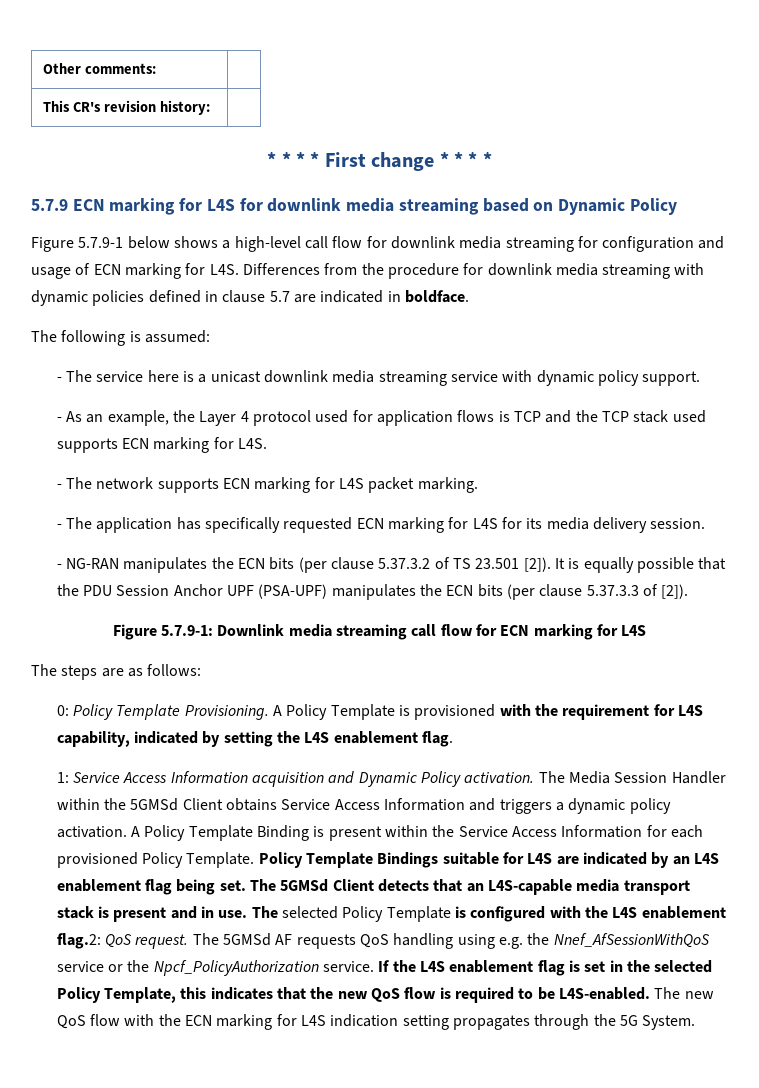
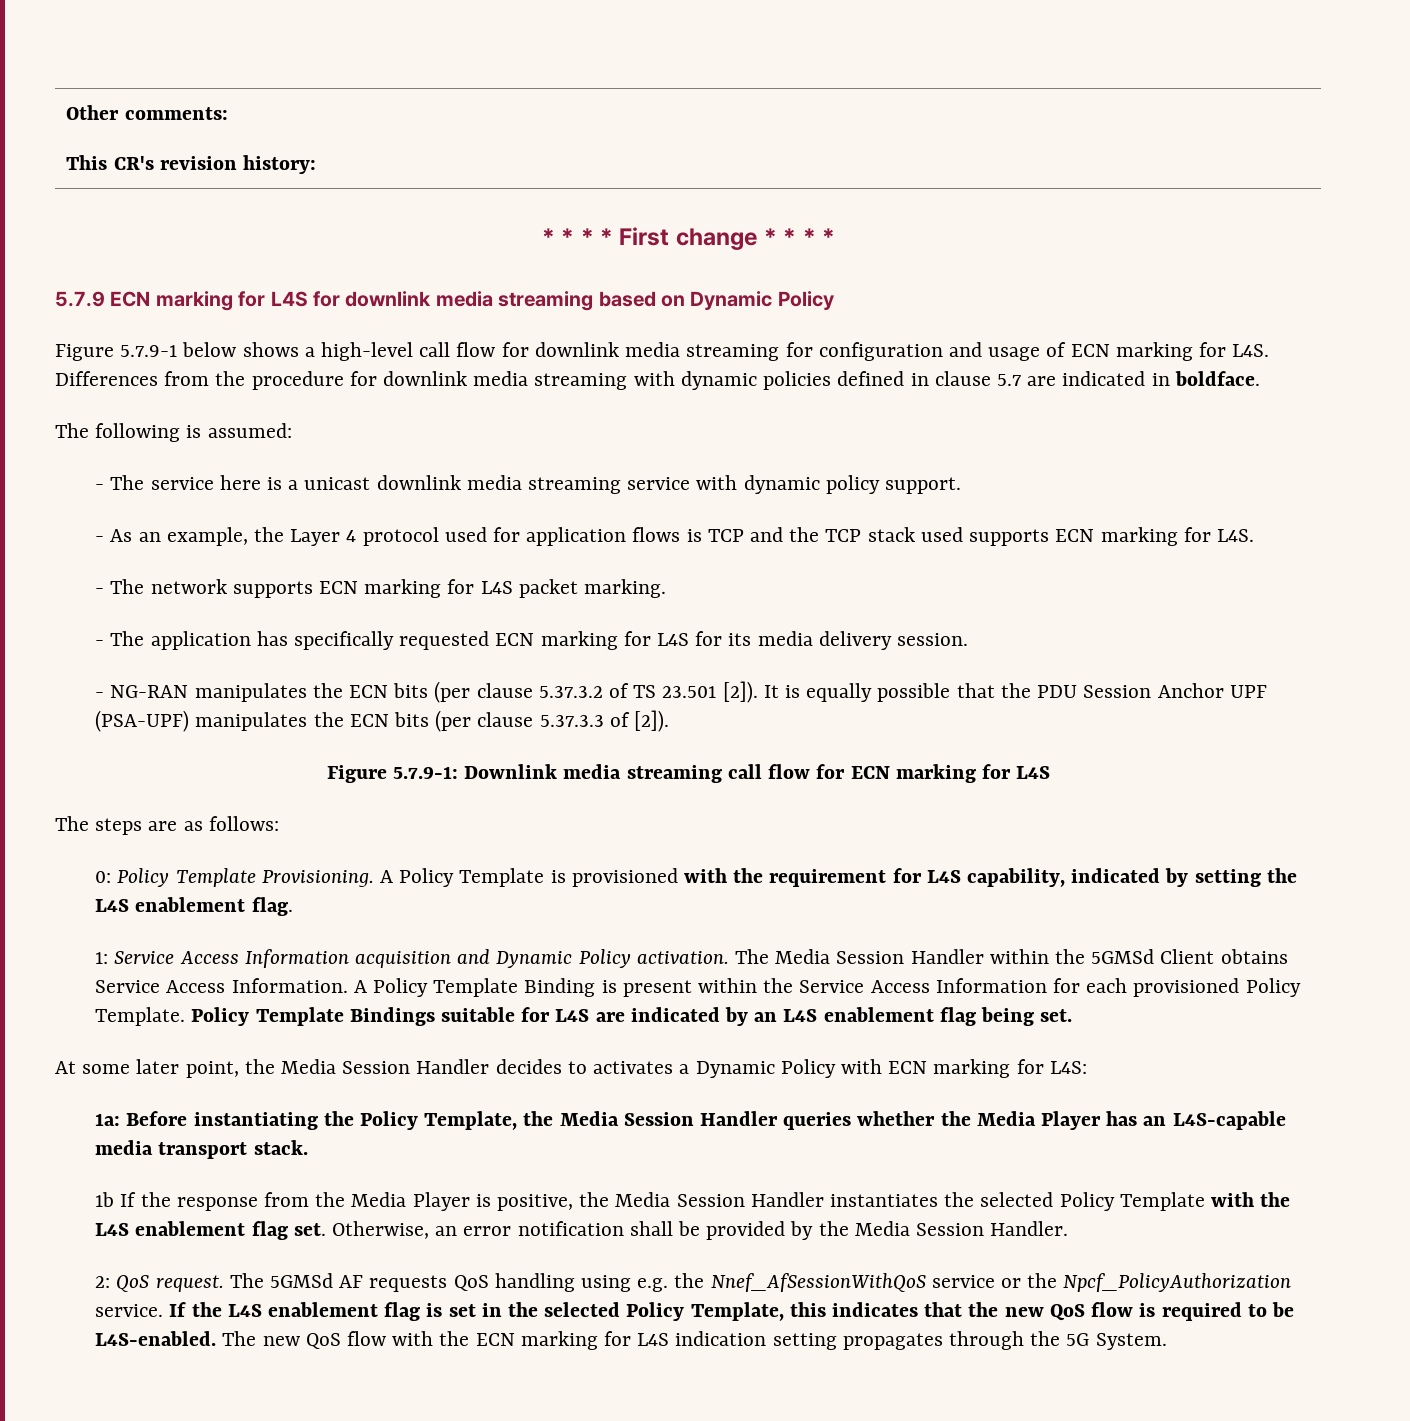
[384,798,671,814] [56,826,127,838] Information and triggers a dynamic policy activation. -> [231,978,348,993] Information.
[250,879,690,895] [56,906,278,922] The 5GMSd Client detects that an L4S-capable media transport stack is present and in use. The -> [55,1059,1087,1078] [95,1111,1286,1130] [95,1140,308,1159] [95,1192,975,1211] // At some later point, the Media Session Handler decides to activates a Dynamic Policy with ECN marking for L4S: // 1a: Before instantiating the Policy Template, the Media Session Handler queries whether the Media Player has an L4S-capable media transport stack. // 1b If the response from the Media Player is positive, the Media Session Handler instantiates the
[454,906,546,922] is configured -> (1205, 1201) none
[56,933,101,949] flag.2: -> [251,1221,1069,1240] [95,1276,111,1288] flag set. Otherwise, an error notification shall be provided by the Media Session Handler. // 2:

